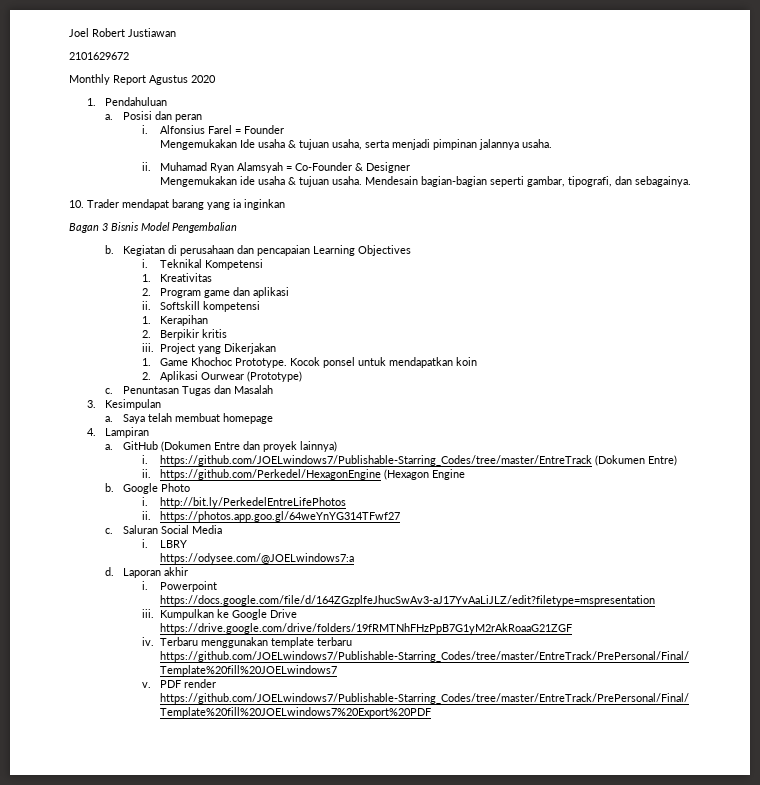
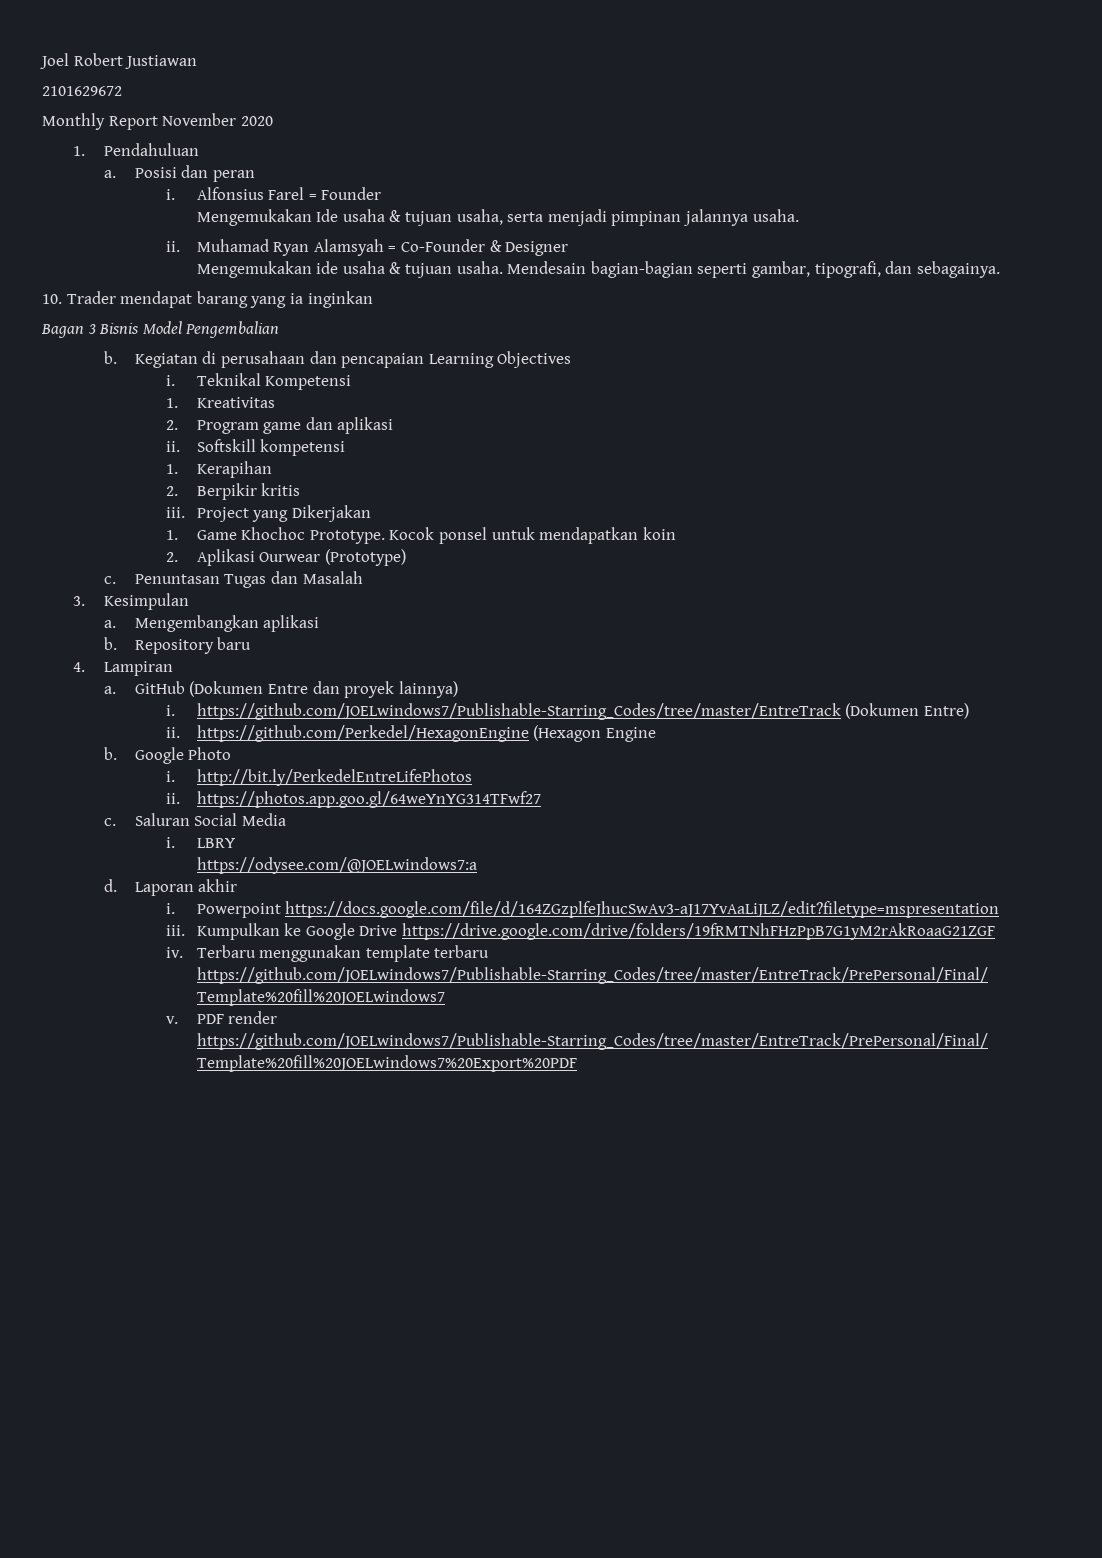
[149,75,188,85] Agustus -> [162,113,237,126] November
[123,413,274,424] Saya telah membuat homepage -> [134,615,320,632] [103,637,252,654] Mengembangkan aplikasi // b. Repository baru

